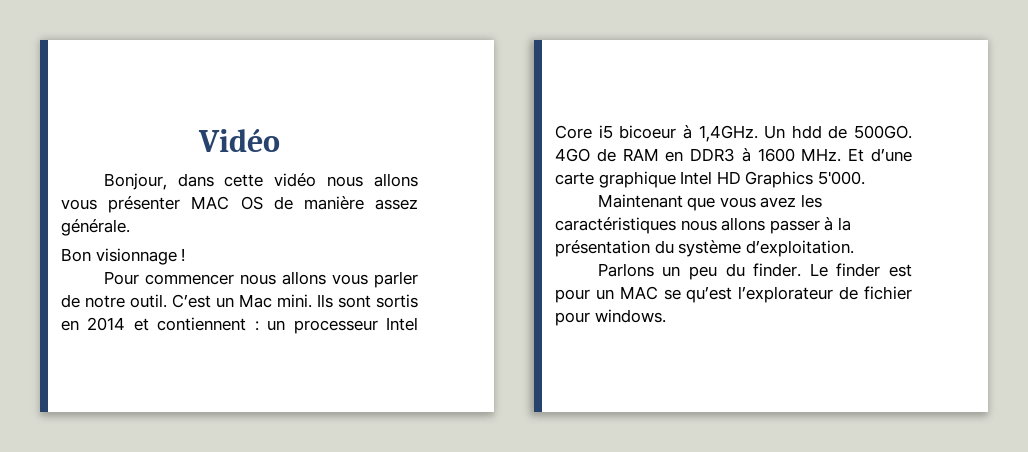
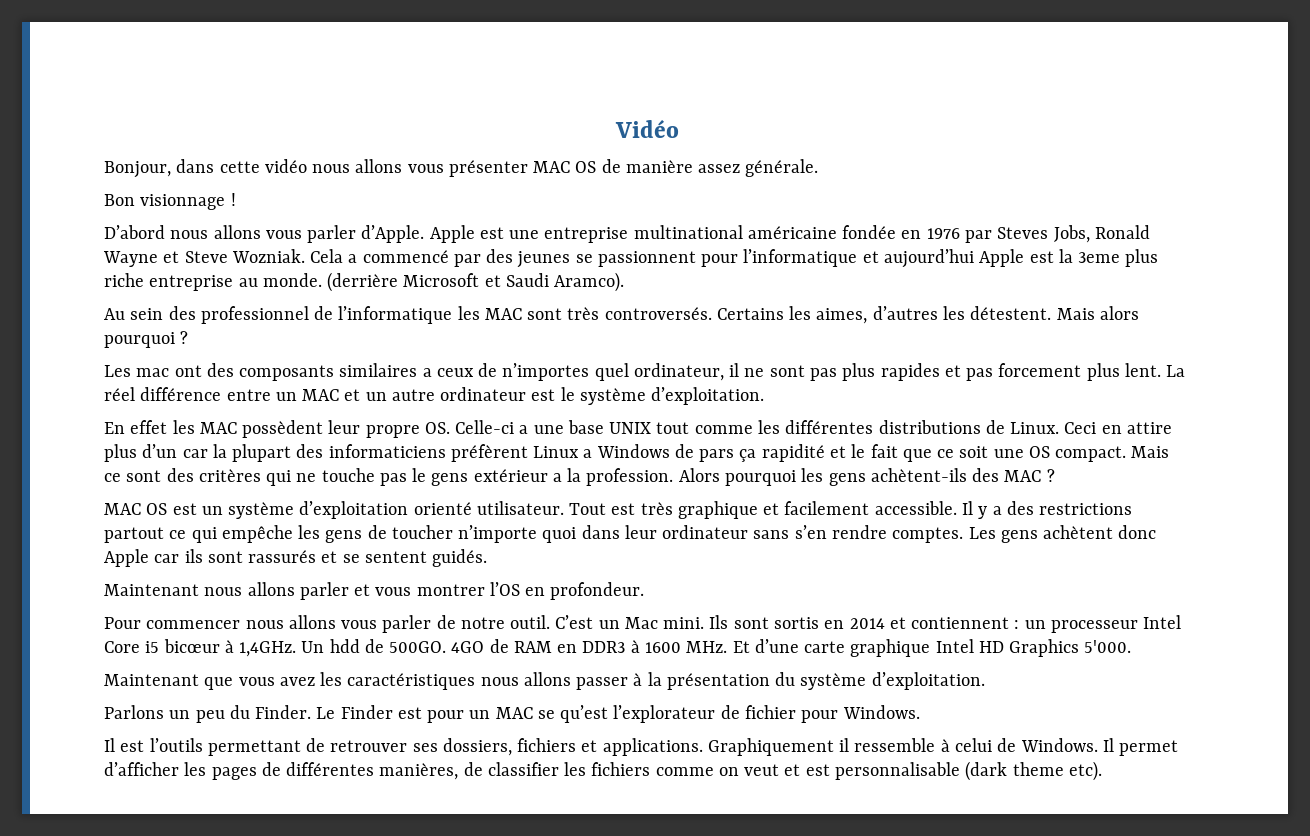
(186, 255) none -> [104,225,1150,243] [103,249,1159,268] [104,272,625,292] [104,306,1139,324] [104,331,189,348] [104,363,1186,381] [104,387,765,405] [104,420,1172,438] [104,444,1170,462] [104,468,1055,486] [104,501,1133,519] [104,525,1157,543] [104,549,488,567] [104,582,645,600] // D’abord nous allons vous parler d’Apple. Apple est une entreprise multinational américaine fondée en 1976 par Steves Jobs, Ronald Wayne et Steve Wozniak. Cela a commencé par des jeunes se passionnent pour l’informatique et aujourd’hui Apple est la 3eme plus riche entreprise au monde. (derrière Microsoft et Saudi Aramco). // Au sein des professionnel de l’informatique les MAC sont très controversés. Certains les aimes, d’autres les détestent. Mais alors pourquoi ? // Les mac ont des composants similaires a ceux de n’importes quel ordinateur, il ne sont pas plus rapides et pas forcement plus lent. La réel différence entre un MAC et un autre ordinateur est le système d’exploitation. // En effet les MAC possèdent leur propre OS. Celle-ci a une base UNIX tout comme les différentes distributions de Linux. Ceci en attire plus d’un car la plupart des informaticiens préfèrent Linux a Windows de pars ça rapidité et le fait que ce soit une OS compact. Mais ce sont des critères qui ne touche pas le gens extérieur a la profession. Alors pourquoi les gens achètent-ils des MAC ? // MAC OS est un système d’exploitation orienté utilisateur. Tout est très graphique et facilement accessible. Il y a des restrictions partout ce qui empêche les gens de toucher n’importe quoi dans leur ordinateur sans s’en rendre comptes. Les gens achètent donc Apple car ils sont rassurés et se sentent guidés. // Maintenant nous allons parler et vous montrer l’OS en profondeur.
[619,125,677,139] bicoeur -> [163,639,220,653] bicœur
[753,263,881,277] finder. Le finder -> [255,705,393,719] Finder. Le Finder
[594,309,666,323] windows. -> [842,705,920,719] [104,738,1179,756] [104,761,1102,781] Windows. // Il est l’outils permettant de retrouver ses dossiers, fichiers et applications. Graphiquement il ressemble à celui de Windows. Il permet d’afficher les pages de différentes manières, de classifier les fichiers comme on veut et est personnalisable (dark theme etc).

